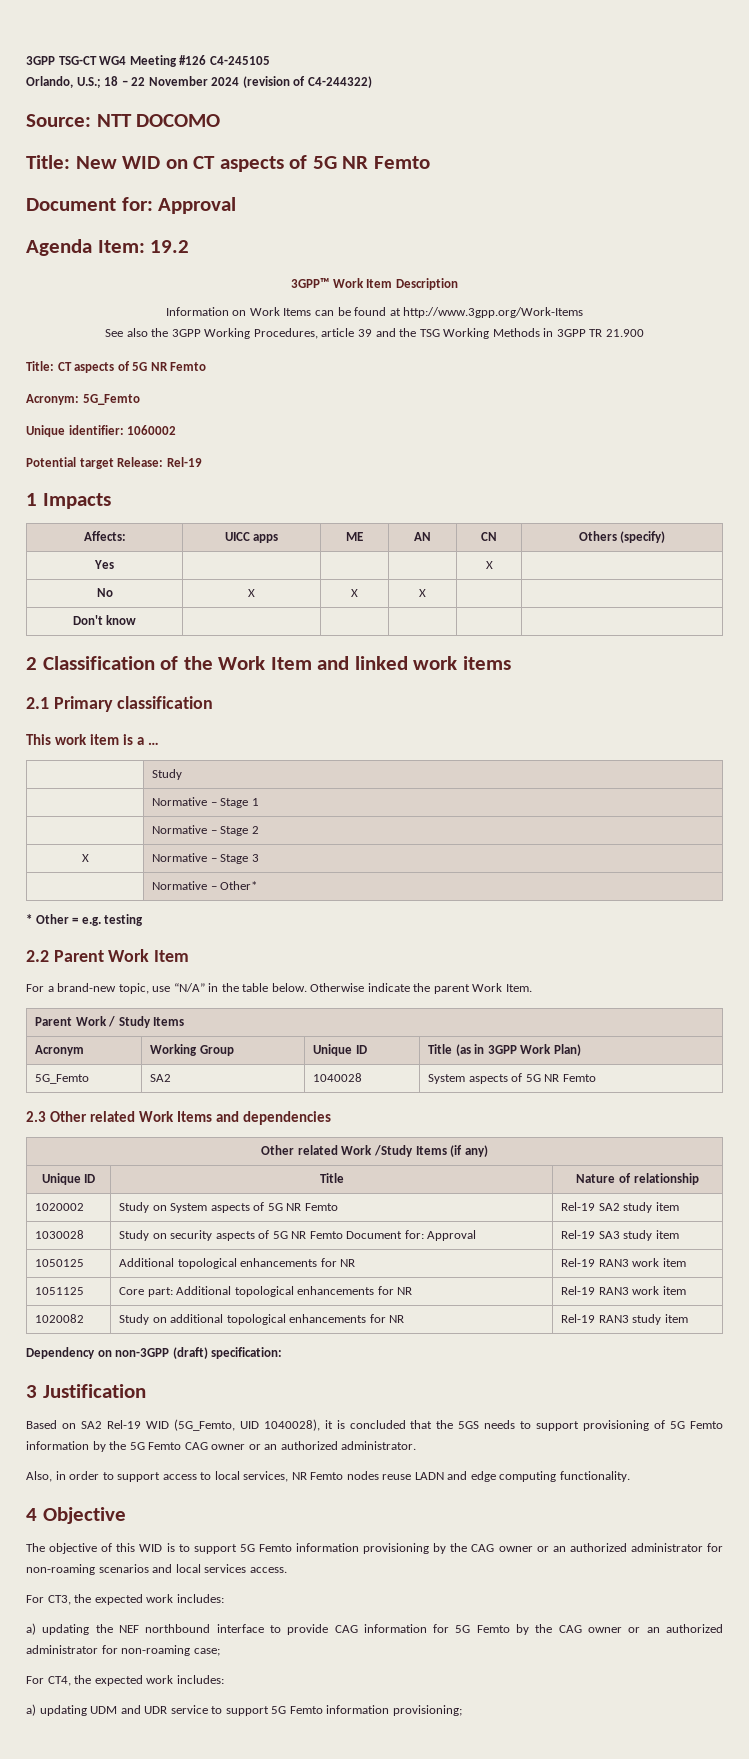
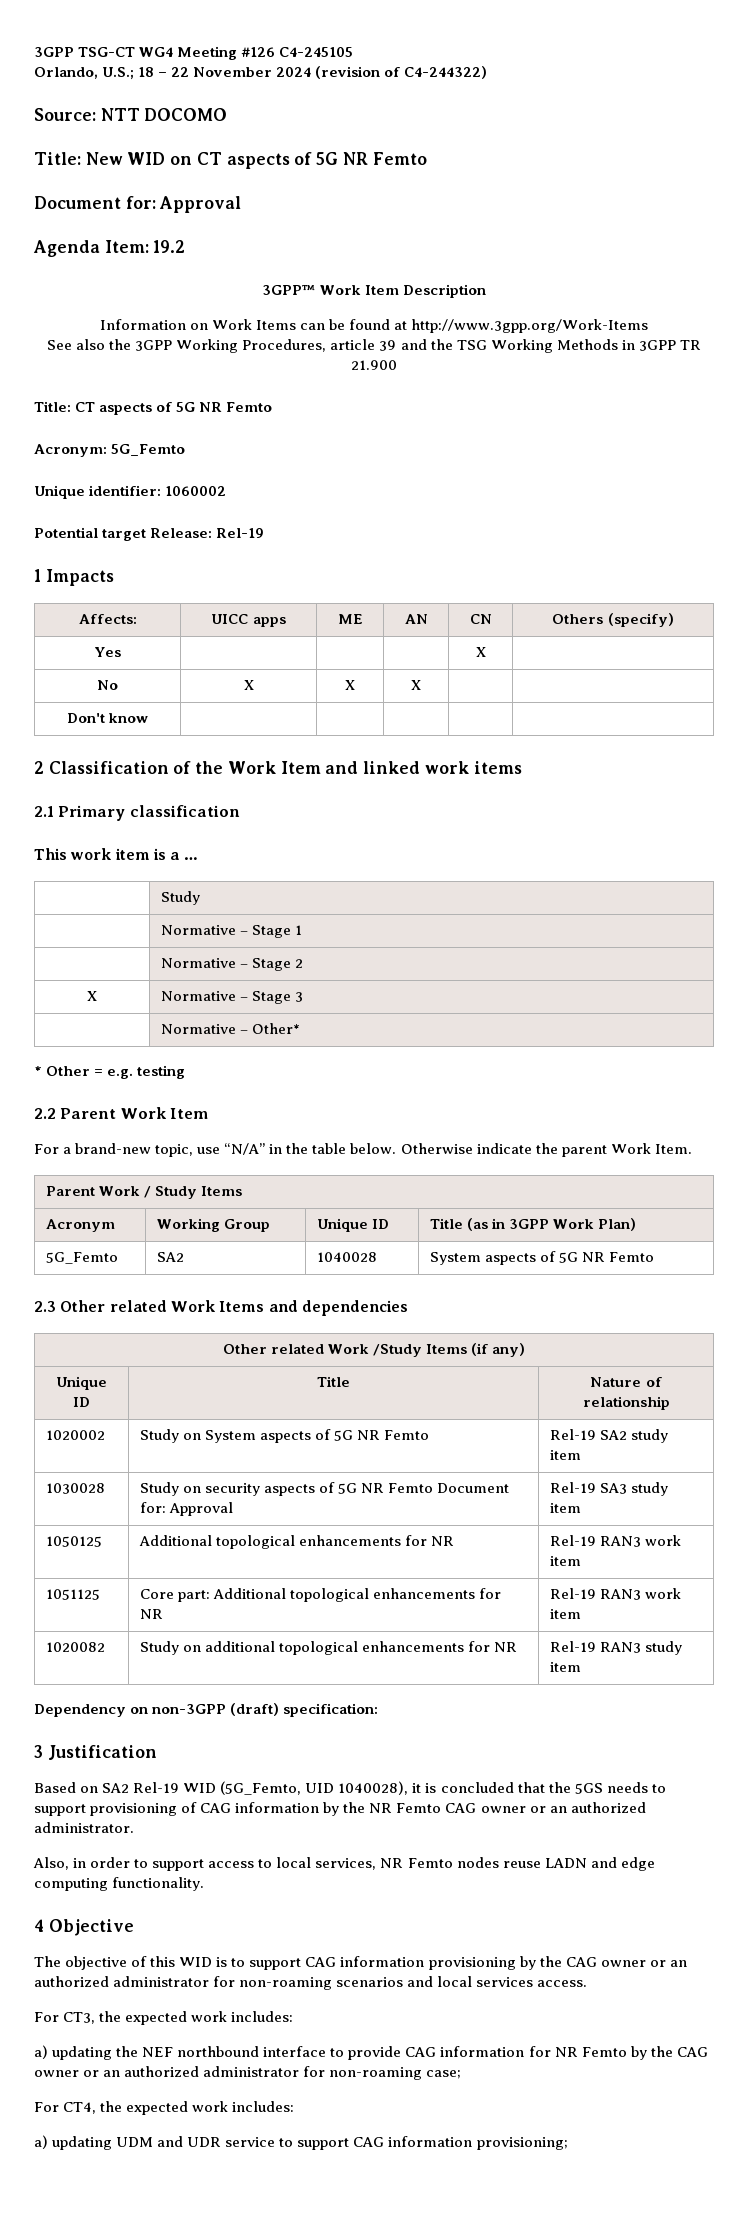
[670,1421,723,1429] 5G Femto -> [200,1803,232,1813] CAG
[129,1442,145,1450] 5G -> [369,1803,393,1813] NR
[239,1544,292,1552] 5G Femto -> [305,1957,337,1967] CAG
[455,1625,471,1633] 5G -> [554,2047,578,2057] NR
[271,1706,323,1714] 5G Femto -> [353,2137,385,2147] CAG

